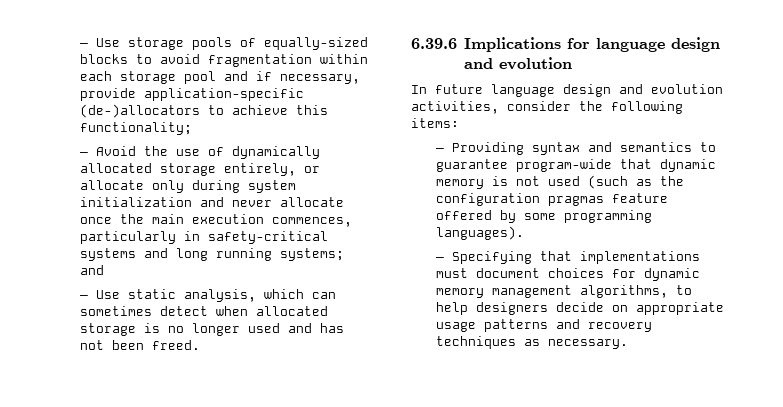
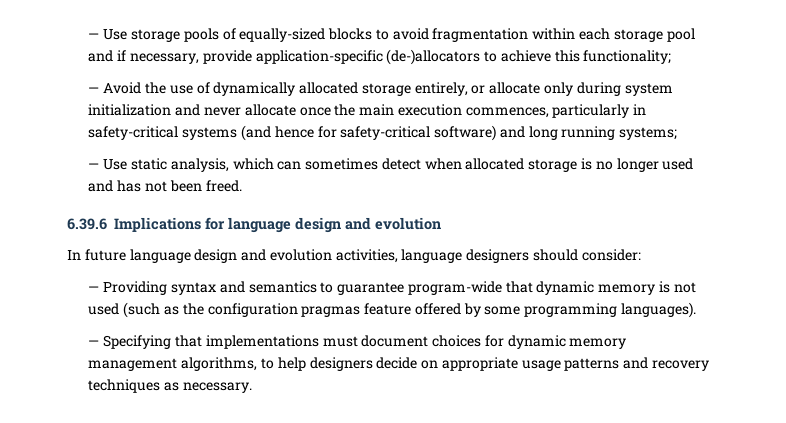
(137, 254) none -> [240,125,497,141] (and hence for safety-critical software)
[80,265,105,275] and -> (678, 133) none
[507,101,683,114] [411,118,459,128] consider the following items: -> [401,249,641,263] language designers should consider:

